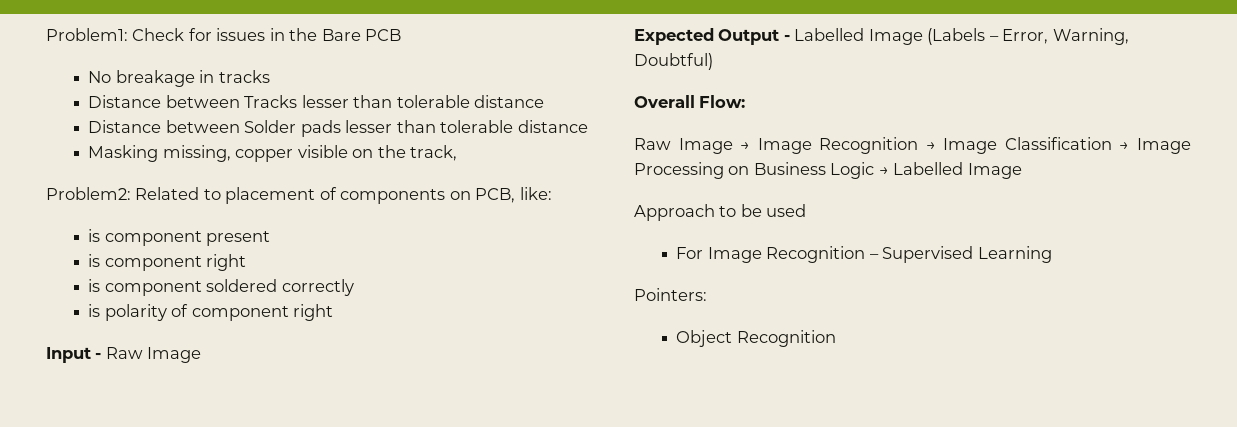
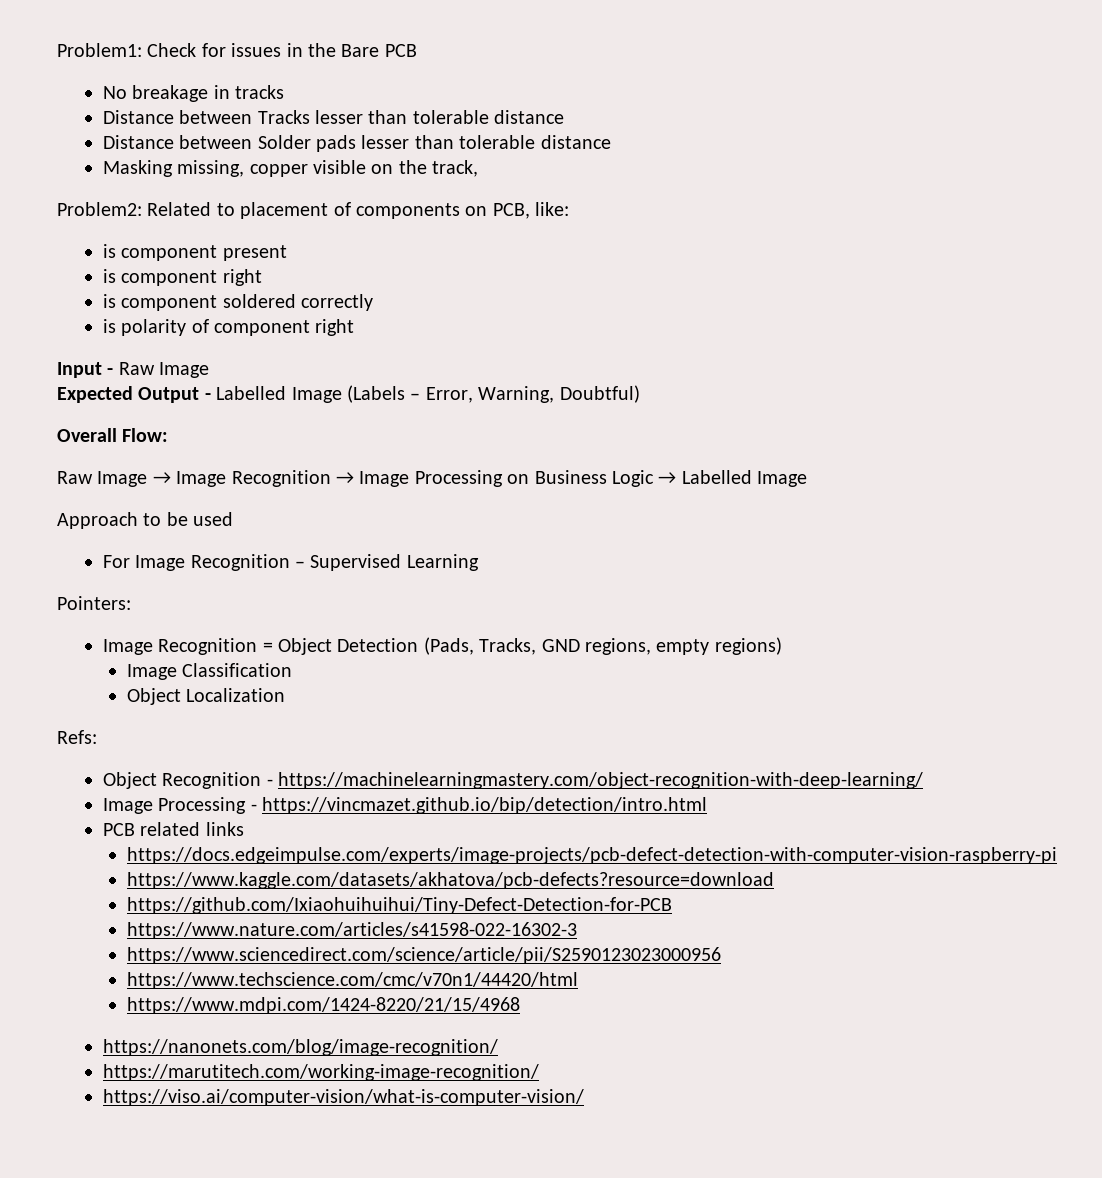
[1004,137,1191,154] Classification → Image -> (410, 479) none
[676,330,836,347] Object Recognition -> [102,637,782,655] [126,663,293,680] [126,688,286,705] [57,730,97,744] [102,772,924,789] [102,797,708,814] [102,822,244,836] [126,847,1057,864] [126,872,774,889] [126,897,672,914] [126,922,577,939] [126,947,721,964] [126,972,578,989] [126,997,520,1014] [102,1039,498,1056] [102,1064,539,1081] [102,1089,584,1106] Image Recognition = Object Detection (Pads, Tracks, GND regions, empty regions) // Image Classification // Object Localization // Refs: // Object Recognition - https://machinelearningmastery.com/object-recognition-with-deep-learning/ // Image Processing - https://vincmazet.github.io/bip/detection/intro.html // PCB related links // https://docs.edgeimpulse.com/experts/image-projects/pcb-defect-detection-with-computer-vision-raspberry-pi // https://www.kaggle.com/datasets/akhatova/pcb-defects?resource=download // https://github.com/Ixiaohuihuihui/Tiny-Defect-Detection-for-PCB // https://www.nature.com/articles/s41598-022-16302-3 // https://www.sciencedirect.com/science/article/pii/S2590123023000956 // https://www.techscience.com/cmc/v70n1/44420/html // https://www.mdpi.com/1424-8220/21/15/4968 // https://nanonets.com/blog/image-recognition/ // https://marutitech.com/working-image-recognition/ // https://viso.ai/computer-vision/what-is-computer-vision/

